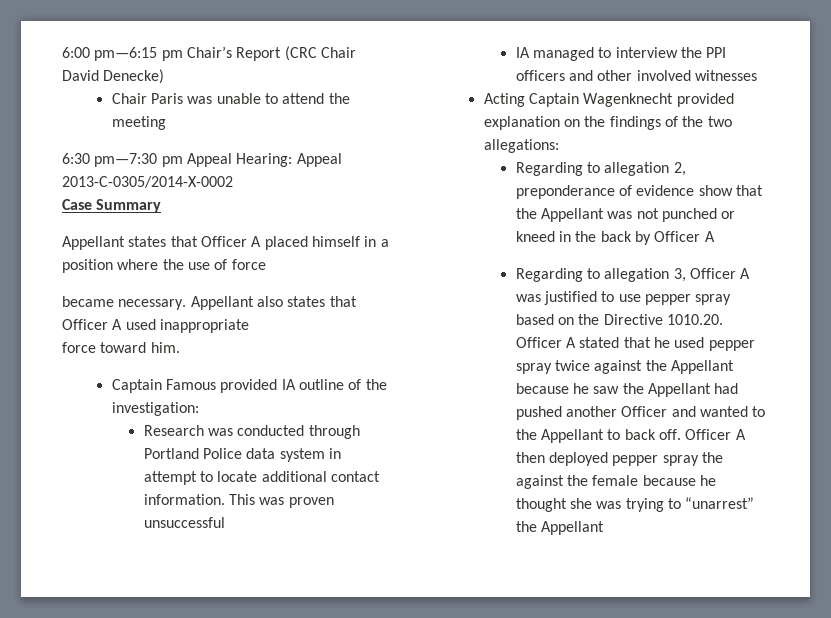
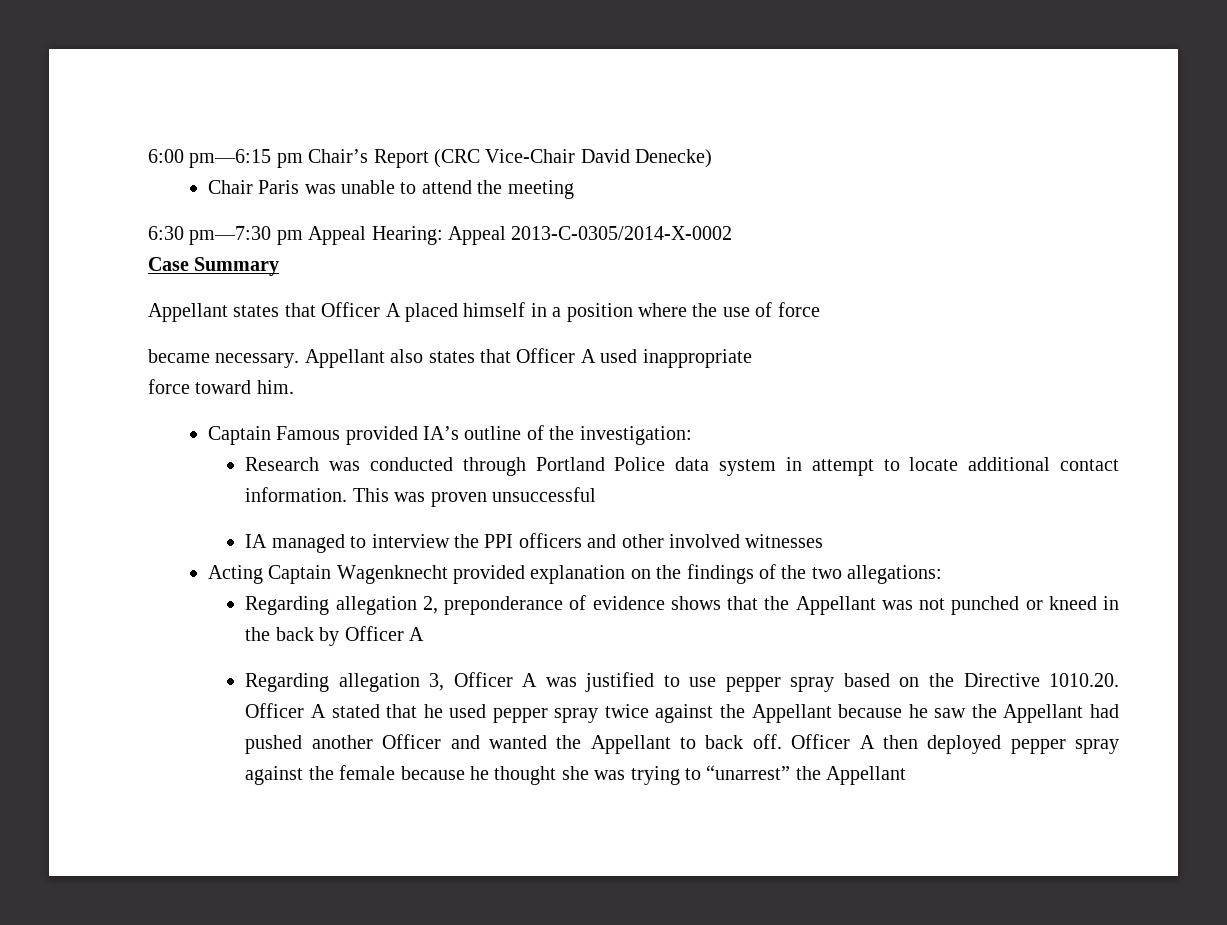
[320,47,356,58] Chair -> [485,149,576,163] Vice-Chair
[281,379,296,390] IA -> [422,426,459,440] IA’s
[586,162,600,173] to -> (330, 605) none
[698,185,733,196] show -> [670,596,721,610] shows
[586,268,600,279] to -> (330, 682) none
[752,406,766,417] to -> (547, 742) none
[701,452,723,463] the -> (1120, 746) none

